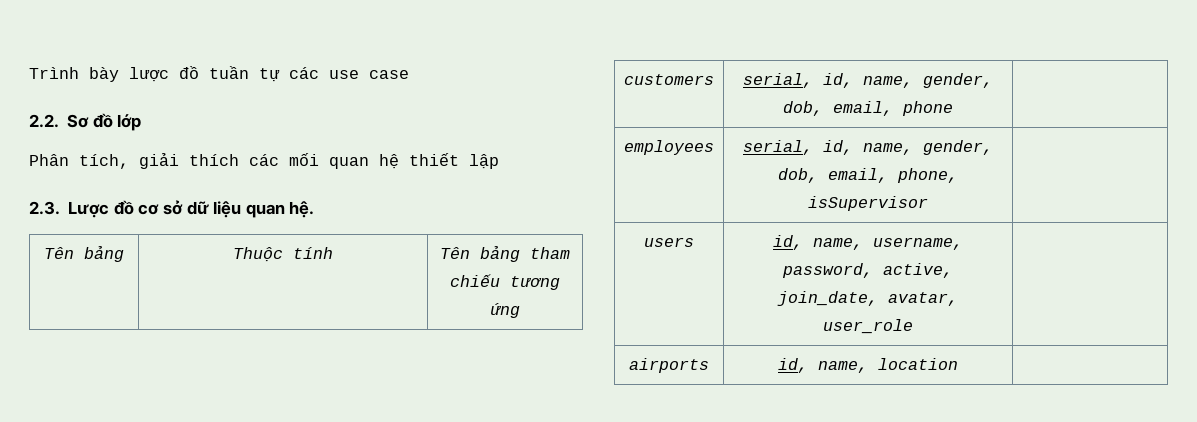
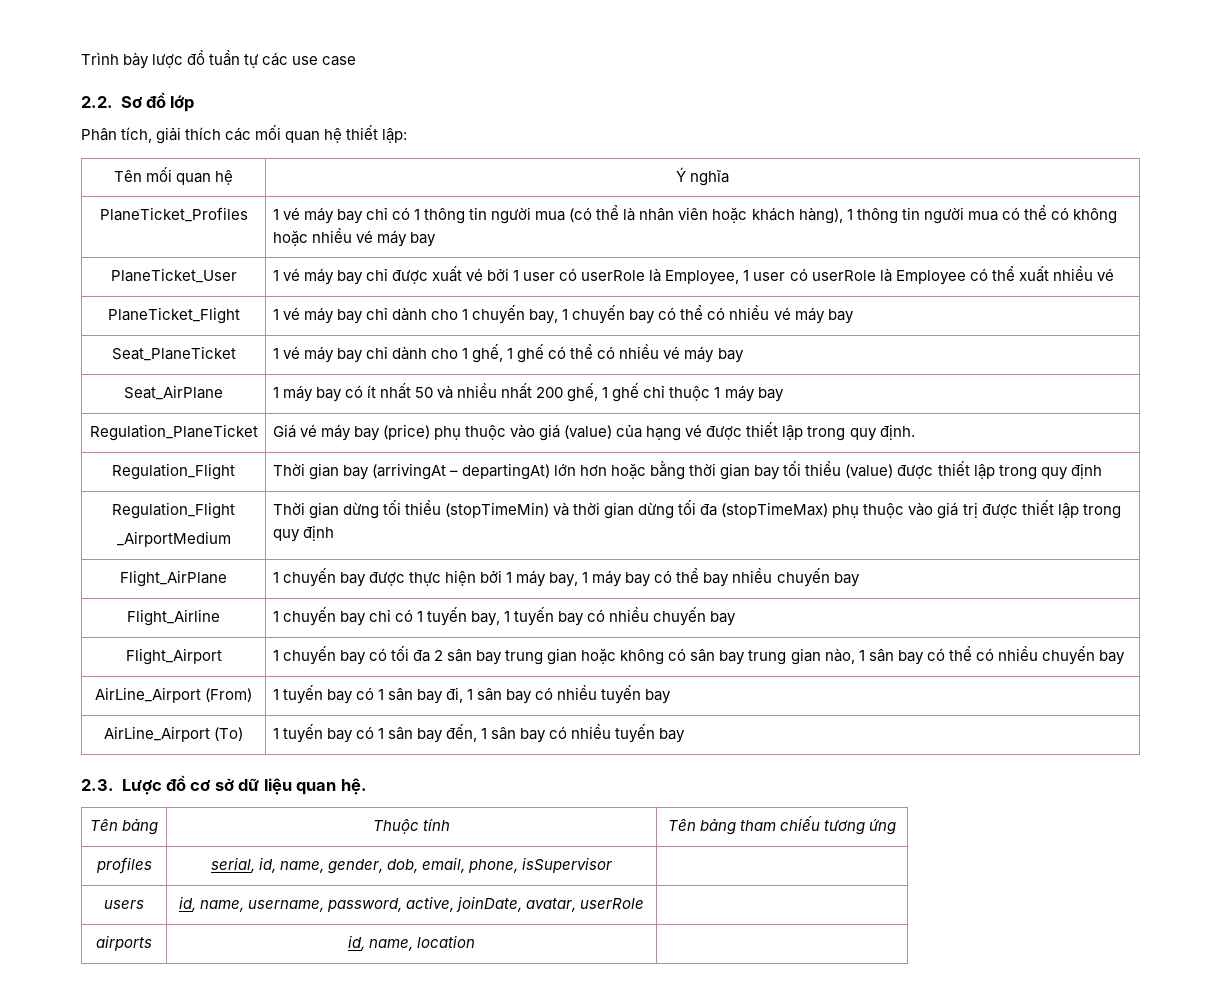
[469,154,499,169] lập -> [382,127,408,144] [113,167,234,185] [675,167,730,186] [99,207,248,222] [272,205,1118,224] [272,228,436,247] [110,268,237,283] [272,266,1114,285] [107,307,240,324] [272,305,854,324] [111,346,236,361] [272,344,744,363] [124,385,223,400] [272,383,784,402] [89,424,258,441] [272,422,915,441] [112,463,235,480] [272,461,1102,480] [112,502,235,519] [116,531,231,547] [272,500,1121,519] [272,525,334,542] [120,570,227,587] [272,568,860,587] [127,609,220,626] [272,607,737,626] [125,648,222,665] [272,646,1126,665] [94,687,253,703] [272,685,672,704] [103,726,244,742] [272,724,686,743] lập: // Tên mối quan hệ | Ý nghĩa // PlaneTicket_Profiles | 1 vé máy bay chỉ có 1 thông tin người mua (có thể là nhân viên hoặc khách hàng), 1 thông tin người mua có thể có không hoặc nhiều vé máy bay // PlaneTicket_User | 1 vé máy bay chỉ được xuất vé bởi 1 user có userRole là Employee, 1 user có userRole là Employee có thể xuất nhiều vé // PlaneTicket_Flight | 1 vé máy bay chỉ dành cho 1 chuyến bay, 1 chuyến bay có thể có nhiều vé máy bay // Seat_PlaneTicket | 1 vé máy bay chỉ dành cho 1 ghế, 1 ghế có thể có nhiều vé máy bay // Seat_AirPlane | 1 máy bay có ít nhất 50 và nhiều nhất 200 ghế, 1 ghế chỉ thuộc 1 máy bay // Regulation_PlaneTicket | Giá vé máy bay (price) phụ thuộc vào giá (value) của hạng vé được thiết lập trong quy định. // Regulation_Flight | Thời gian bay (arrivingAt – departingAt) lớn hơn hoặc bằng thời gian bay tối thiểu (value) được thiết lập trong quy định // Regulation_Flight // _AirportMedium | Thời gian dừng tối thiểu (stopTimeMin) và thời gian dừng tối đa (stopTimeMax) phụ thuộc vào giá trị được thiết lập trong quy định // Flight_AirPlane | 1 chuyến bay được thực hiện bởi 1 máy bay, 1 máy bay có thể bay nhiều chuyến bay // Flight_Airline | 1 chuyến bay chỉ có 1 tuyến bay, 1 tuyến bay có nhiều chuyến bay // Flight_Airport | 1 chuyến bay có tối đa 2 sân bay trung gian hoặc không có sân bay trung gian nào, 1 sân bay có thể có nhiều chuyến bay // AirLine_Airport (From) | 1 tuyến bay có 1 sân bay đi, 1 sân bay có nhiều tuyến bay // AirLine_Airport (To) | 1 tuyến bay có 1 sân bay đến, 1 sân bay có nhiều tuyến bay
[624,74,714,85] [743,73,993,88] [783,101,953,116] [624,140,714,155] customers | serial, id, name, gender, dob, email, phone | // employees -> [95,857,152,874] profiles
[777,291,958,306] [823,319,913,334] join_date, avatar, user_role -> [456,896,645,912] joinDate, avatar, userRole

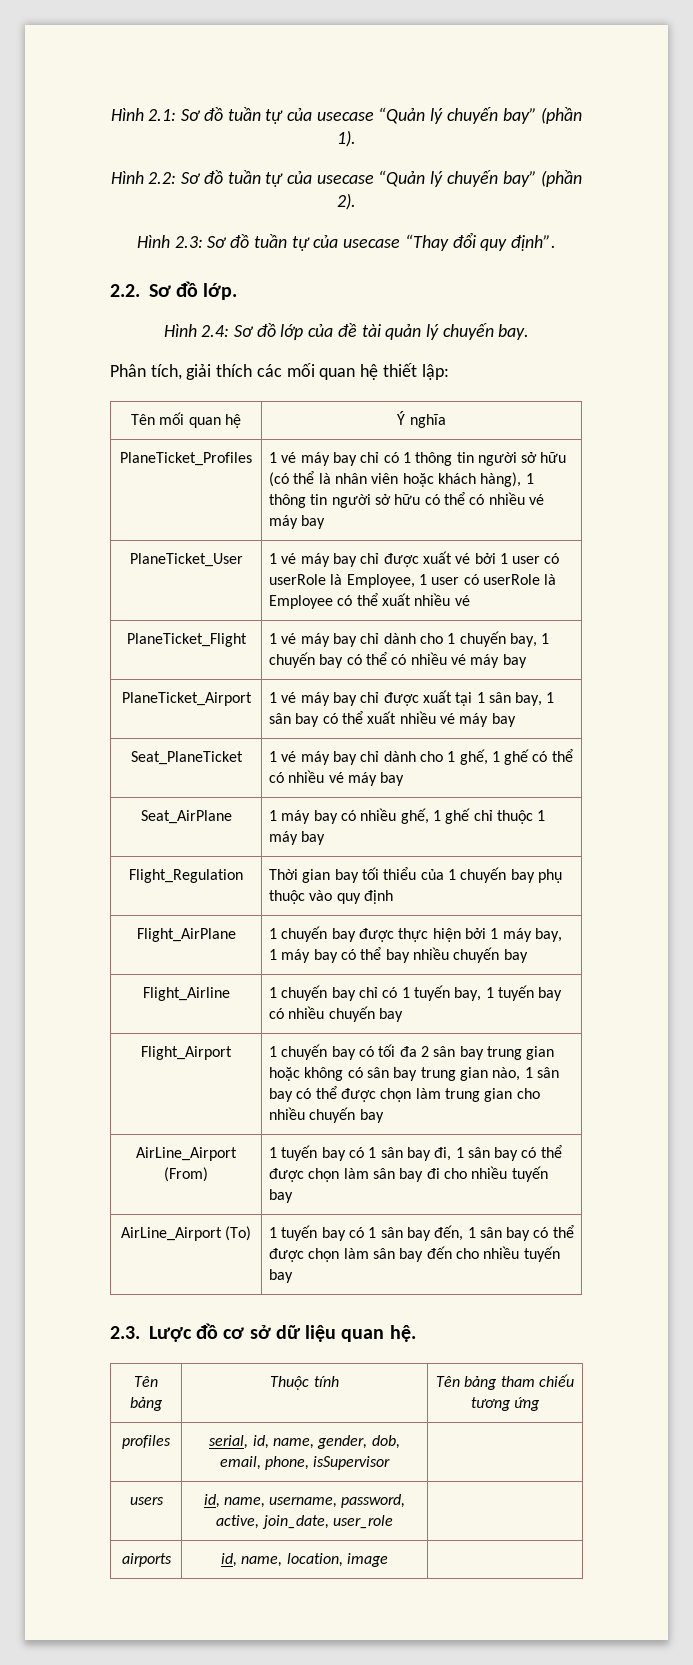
[81,50,357,69] [81,92,195,112] Trình bày lược đồ tuần tự các use case // 2.2. Sơ đồ lớp -> [110,107,583,124] [337,130,356,147] [110,170,583,187] [337,193,356,210] [137,232,556,251] [110,281,238,300] [163,323,530,340] Hình 2.1: Sơ đồ tuần tự của usecase “Quản lý chuyến bay” (phần 1). // Hình 2.2: Sơ đồ tuần tự của usecase “Quản lý chuyến bay” (phần 2). // Hình 2.3: Sơ đồ tuần tự của usecase “Thay đổi quy định”. // 2.2. Sơ đồ lớp. // Hình 2.4: Sơ đồ lớp của đề tài quản lý chuyến bay.
[535,211,566,221] mua -> [521,452,567,463] sở hữu
[967,205,1118,224] [272,230,308,247] mua có thể có không hoặc -> [374,492,485,505] sở hữu có thể có
(854, 316) none -> [121,692,252,706] [268,690,555,706] [268,711,516,727] // PlaneTicket_Airport | 1 vé máy bay chỉ được xuất tại 1 sân bay, 1 sân bay có thể xuất nhiều vé máy bay
[366,383,564,399] ít nhất 50 và nhiều nhất 200 -> [360,808,397,821] nhiều
[89,424,258,441] [272,422,915,441] [112,463,235,480] [272,461,1102,480] [112,502,235,519] [116,531,231,547] [272,500,1121,519] Regulation_PlaneTicket | Giá vé máy bay (price) phụ thuộc vào giá (value) của hạng vé được thiết lập trong quy định. // Regulation_Flight | Thời gian bay (arrivingAt – departingAt) lớn hơn hoặc bằng thời gian bay tối thiểu (value) được thiết lập trong quy định // Regulation_Flight // _AirportMedium | Thời gian dừng tối thiểu (stopTimeMin) và thời gian dừng tối đa (stopTimeMax) phụ thuộc vào giá trị được thiết lập trong -> [129,869,243,883] [268,867,562,883] [268,890,333,904] Flight_Regulation | Thời gian bay tối thiểu của 1 chuyến bay phụ thuộc vào
[975,648,994,661] có -> [340,1088,540,1102] được chọn làm trung gian cho
(554, 693) none -> [540,1145,562,1158] [268,1168,467,1182] thể được chọn làm sân bay đi cho
(568, 732) none -> [552,1225,574,1238] [268,1246,479,1262] thể được chọn làm sân bay đến cho
[456,896,645,912] joinDate, avatar, userRole -> [261,1515,393,1529] join_date, user_role
[417,935,476,948] location -> [286,1553,388,1567] location, image

